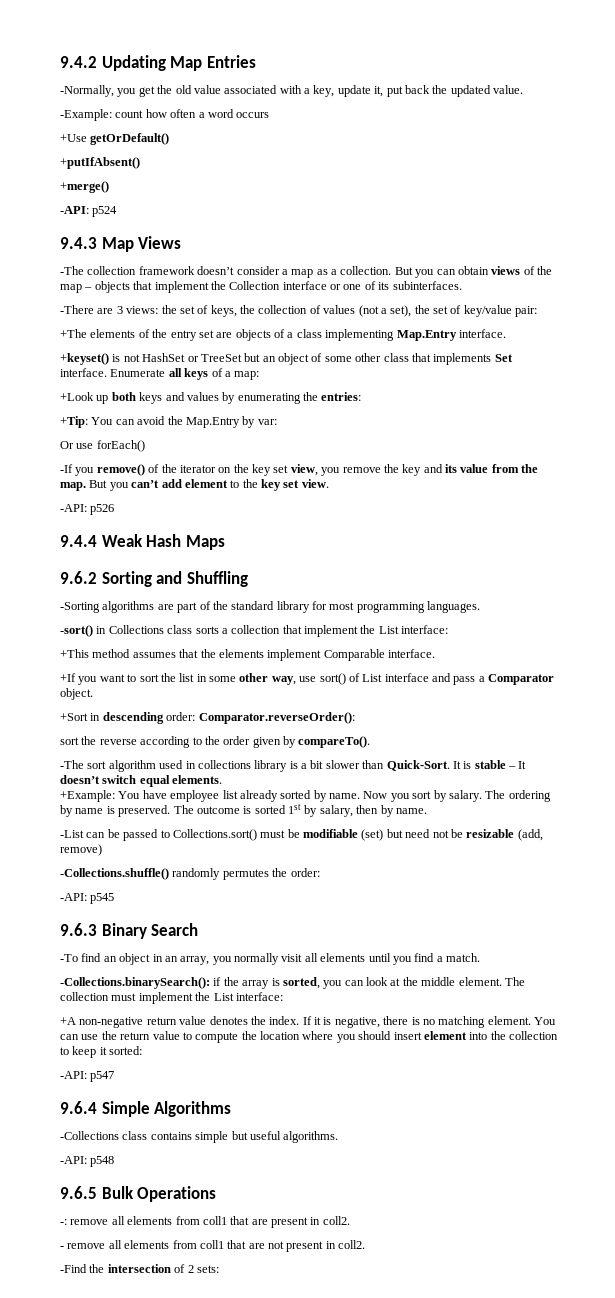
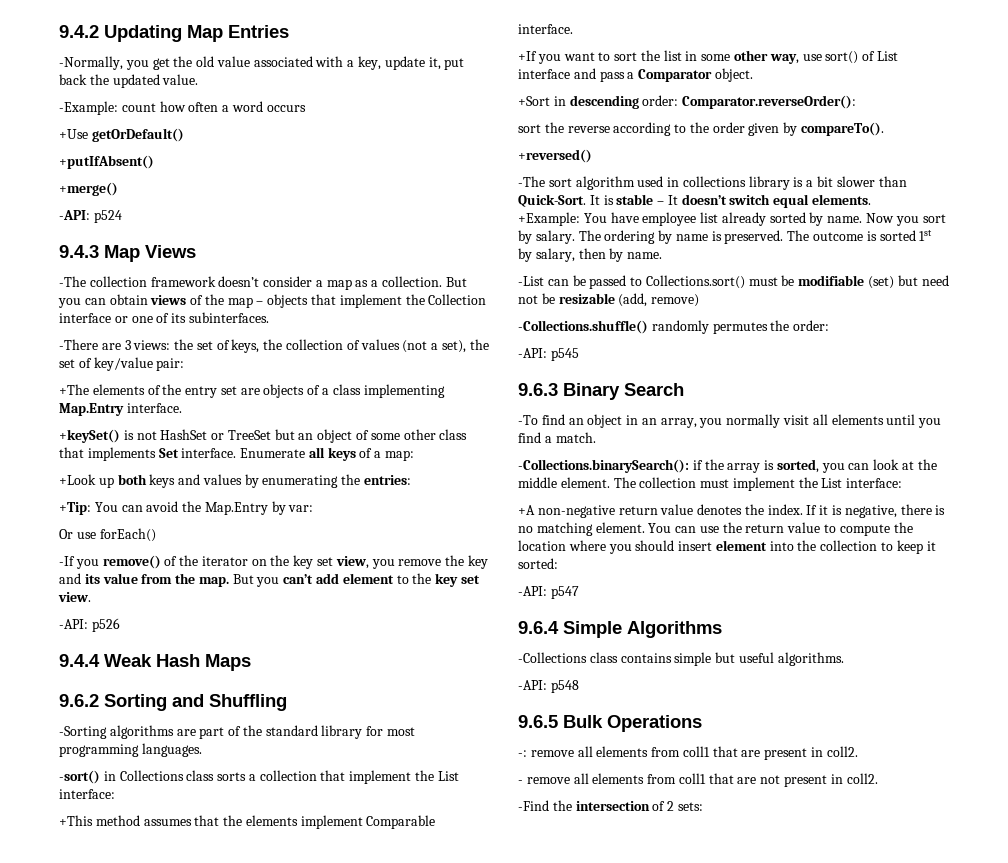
[60,353,109,365] +keyset() -> [59,429,120,443] +keySet()
(371, 742) none -> [518,149,592,163] // +reversed()

